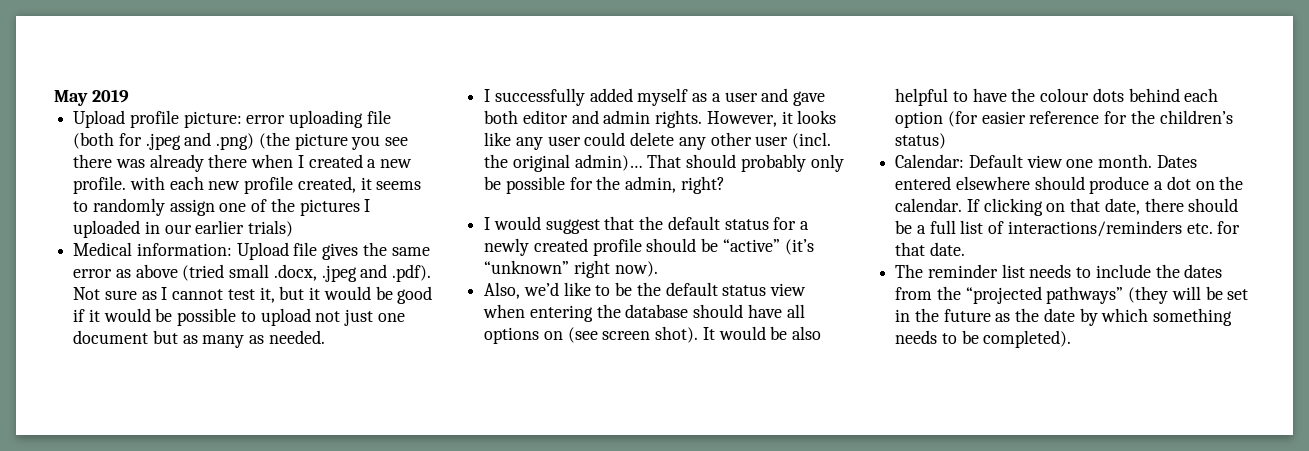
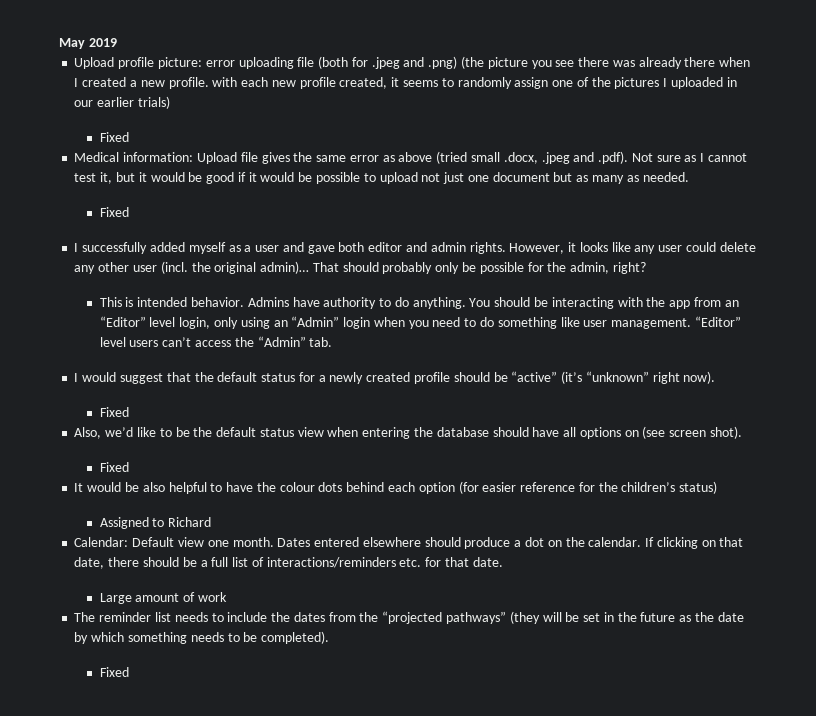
(294, 228) none -> [99,132,129,142] // Fixed
(325, 337) none -> [99,207,129,217] // Fixed
(725, 185) none -> [99,297,739,309] [99,316,741,329] [99,336,333,347] // This is intended behavior. Admins have authority to do anything. You should be interacting with the app from an “Editor” level login, only using an “Admin” login when you need to do something like user management. “Editor” level users can’t access the “Admin” tab.
(658, 269) none -> [99,407,129,417] // Fixed
(699, 334) none -> [99,462,129,472] // Fixed //
(947, 141) none -> [99,517,212,529] // Assigned to Richard
(965, 249) none -> [99,592,228,604] // Large amount of work
(1072, 339) none -> [99,667,129,677] // Fixed

